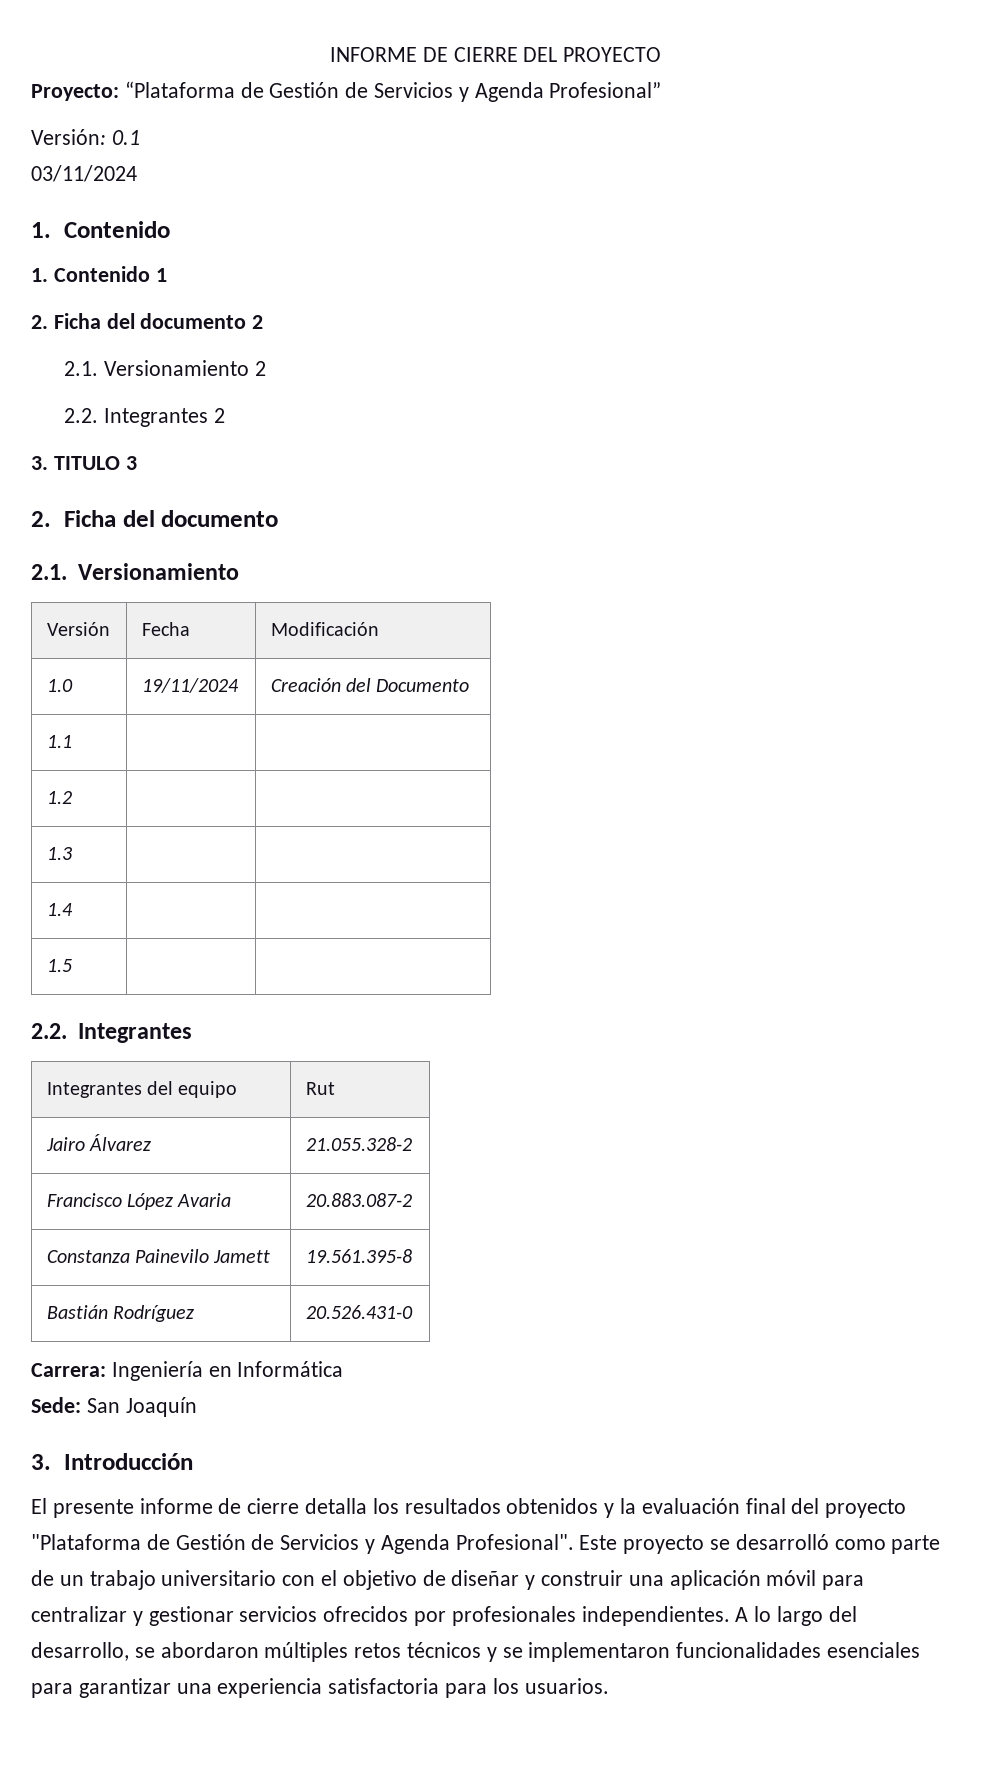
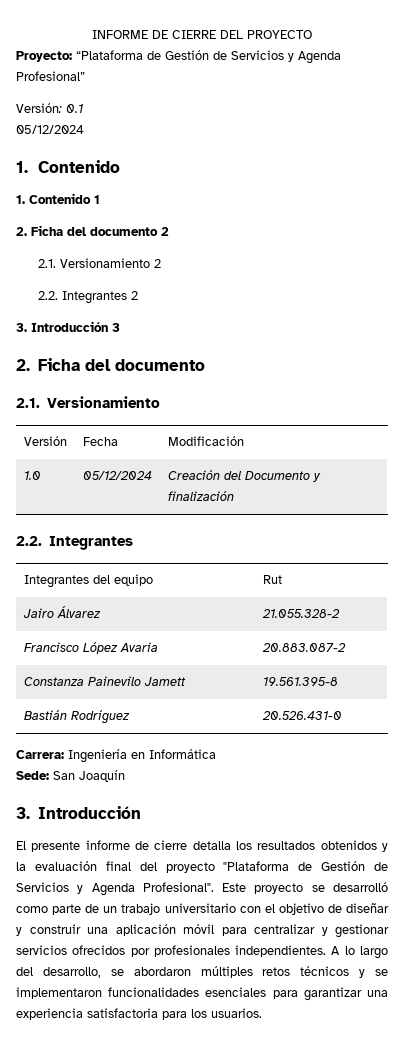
[31,165,137,182] 03/11/2024 -> [16,125,84,134] 05/12/2024
[53,456,120,470] TITULO -> [31,321,108,332] Introducción
[141,678,239,693] 19/11/2024 -> [82,471,152,480] 05/12/2024
[46,735,72,748] [46,791,72,804] [46,847,72,860] [46,903,73,916] [46,959,72,972] // 1.1 | | // 1.2 | | // 1.3 | | // 1.4 | | // 1.5 | | -> [312,473,321,482] [167,491,234,501] y finalización

